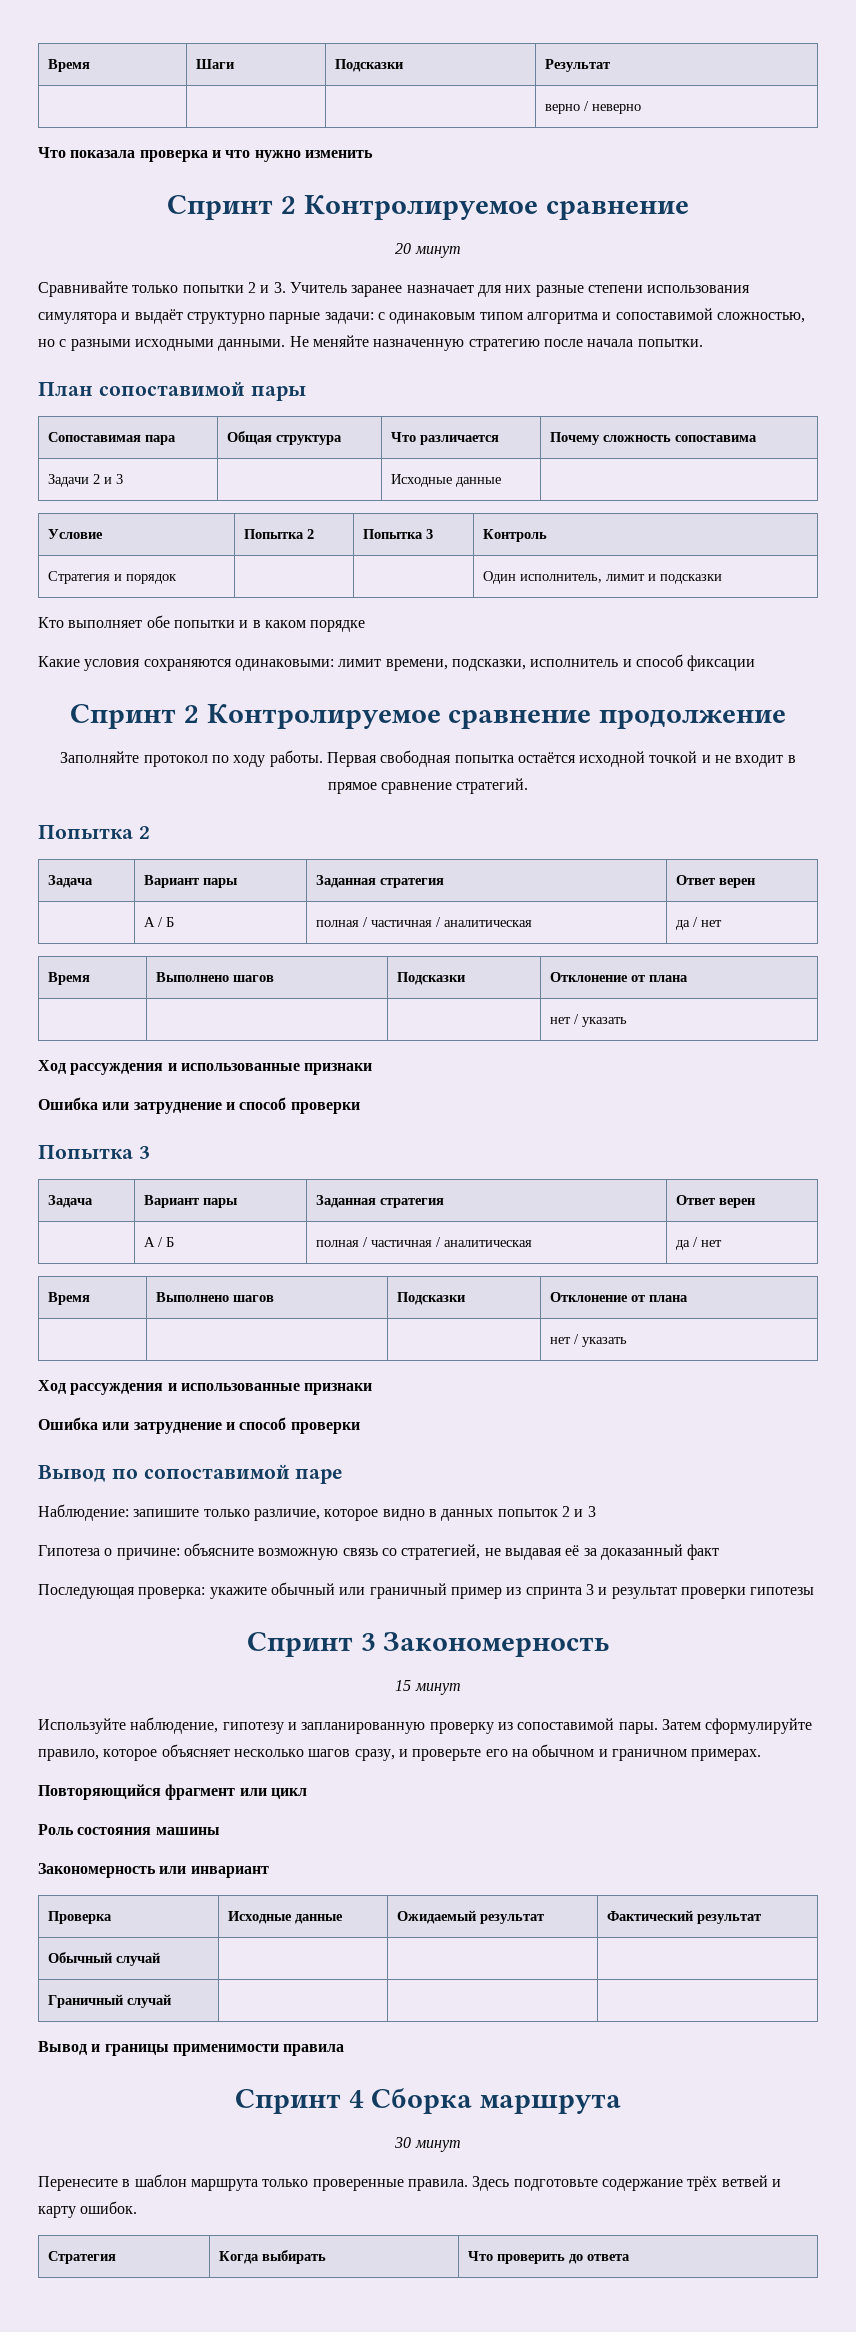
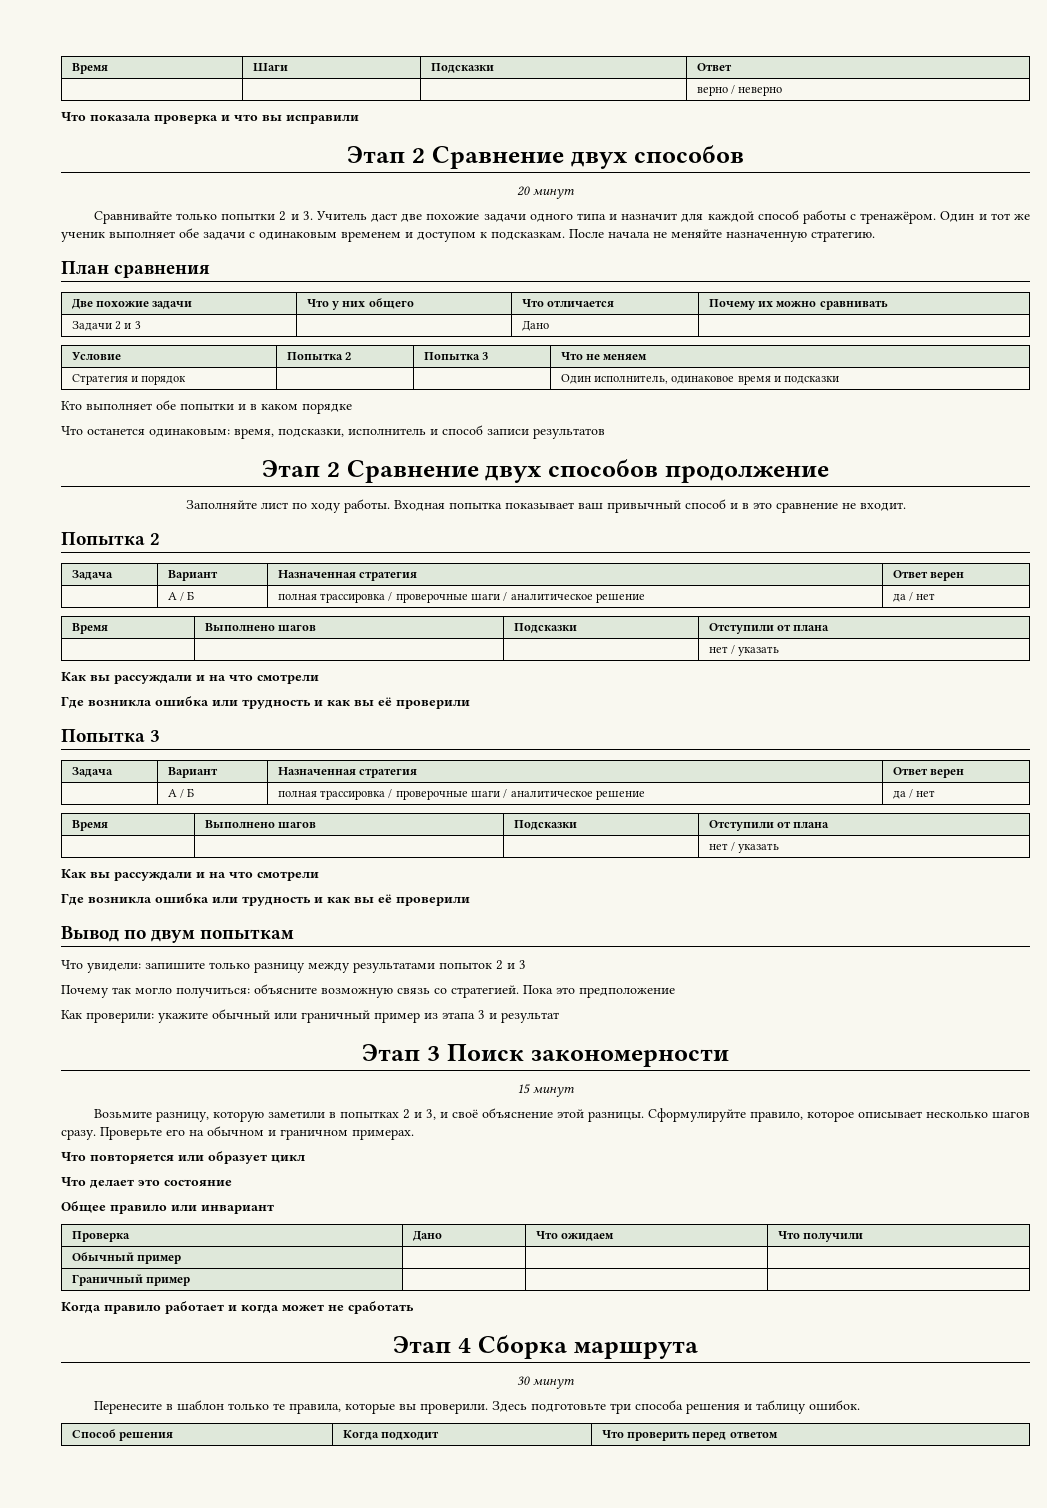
[544,59,610,72] Результат -> [696,63,732,71] Ответ
[254,150,373,162] [167,195,689,220] нужно изменить // Спринт 2 Контролируемое сравнение -> [262,115,359,124] [347,145,744,169] вы исправили // Этап 2 Сравнение двух способов
[351,285,751,297] [38,308,805,324] [38,335,703,351] [38,381,306,401] [47,432,176,445] [226,431,342,445] [390,432,499,445] [549,432,757,445] заранее назначает для них разные степени использования симулятора и выдаёт структурно парные задачи: с одинаковым типом алгоритма и сопоставимой сложностью, но с разными исходными данными. Не меняйте назначенную стратегию после начала попытки. // План сопоставимой пары // Сопоставимая пара | Общая структура | Что различается | Почему сложность сопоставима -> [371,210,1030,224] [61,228,875,242] [61,261,211,278] [71,299,193,310] [306,298,414,310] [521,299,614,307] [708,299,888,310] даст две похожие задачи одного типа и назначит для каждой способ работы с тренажёром. Один и тот же ученик выполняет обе задачи с одинаковым временем и доступом к подсказкам. После начала не меняйте назначенную стратегию. // План сравнения // Две похожие задачи | Что у них общего | Что отличается | Почему их можно сравнивать
[390,474,501,487] Исходные данные -> [521,320,549,331] Дано
[482,529,547,542] Контроль -> [560,352,648,360] Что не меняем
[605,574,645,581] лимит -> [671,375,771,385] одинаковое время
[38,654,756,671] [69,704,592,729] Какие условия сохраняются одинаковыми: лимит времени, подсказки, исполнитель и способ фиксации // Спринт 2 Контролируемое сравнение -> [61,425,605,439] [261,459,659,483] Что останется одинаковым: время, подсказки, исполнитель и способ записи результатов // Этап 2 Сравнение двух способов
[143,755,208,767] протокол -> [260,502,288,509] лист
[326,750,796,767] [327,778,529,794] Первая свободная попытка остаётся исходной точкой и не входит в прямое сравнение стратегий. -> [393,499,906,513] Входная попытка показывает ваш привычный способ и в это сравнение не входит.
[202,878,237,888] [315,875,444,888] [675,875,755,888] [143,917,174,927] [315,917,532,927] [675,917,722,930] [47,972,90,985] [155,972,274,982] [396,972,465,985] [549,972,688,982] [549,1014,627,1027] [38,1060,373,1075] [38,1097,360,1114] пары | Заданная стратегия | Ответ верен // | А / Б | полная / частичная / аналитическая | да / нет // Время | Выполнено шагов | Подсказки | Отклонение от плана // | | | нет / указать // Ход рассуждения и использованные признаки // Ошибка или затруднение и способ проверки -> [277,570,417,581] [892,570,964,581] [167,591,195,601] [277,592,646,603] [892,592,936,602] [71,623,108,634] [204,623,316,631] [513,623,577,634] [708,623,830,634] [708,645,780,656] [61,672,319,684] [61,696,470,709] | Назначенная стратегия | Ответ верен // | А / Б | полная трассировка / проверочные шаги / аналитическое решение | да / нет // Время | Выполнено шагов | Подсказки | Отступили от плана // | | | нет / указать // Как вы рассуждали и на что смотрели // Где возникла ошибка или трудность и как вы её проверили
[202,1198,237,1208] [315,1195,444,1208] [675,1195,755,1208] [143,1237,174,1247] [315,1237,532,1247] [675,1237,722,1250] [47,1292,90,1305] [155,1292,274,1302] [396,1292,465,1305] [549,1292,688,1302] [549,1334,627,1347] [38,1380,373,1395] [38,1417,360,1434] [38,1464,344,1484] [38,1504,596,1521] [38,1543,720,1560] [38,1584,206,1599] пары | Заданная стратегия | Ответ верен // | А / Б | полная / частичная / аналитическая | да / нет // Время | Выполнено шагов | Подсказки | Отклонение от плана // | | | нет / указать // Ход рассуждения и использованные признаки // Ошибка или затруднение и способ проверки // Вывод по сопоставимой паре // Наблюдение: запишите только различие, которое видно в данных попыток 2 и 3 // Гипотеза о причине: объясните возможную связь со стратегией, не выдавая её за доказанный факт // Последующая проверка: -> [277,767,417,778] [892,767,964,778] [167,788,195,798] [277,789,646,800] [892,789,936,799] [71,820,108,831] [204,820,316,828] [513,820,577,831] [708,820,830,831] [708,842,780,853] [61,869,319,881] [61,893,470,906] [61,926,295,943] [61,960,526,973] [61,984,675,998] [61,1010,154,1023] | Назначенная стратегия | Ответ верен // | А / Б | полная трассировка / проверочные шаги / аналитическое решение | да / нет // Время | Выполнено шагов | Подсказки | Отступили от плана // | | | нет / указать // Как вы рассуждали и на что смотрели // Где возникла ошибка или трудность и как вы её проверили // Вывод по двум попыткам // Что увидели: запишите только разницу между результатами попыток 2 и 3 // Почему так могло получиться: объясните возможную связь со стратегией. Пока это предположение // Как проверили:
[525,1587,582,1599] спринта -> [442,1012,475,1019] этапа
[680,1587,815,1599] [246,1632,610,1657] [395,1680,461,1695] [38,1717,813,1734] проверки гипотезы // Спринт 3 Закономерность // 15 минут // Используйте наблюдение, гипотезу и запланированную проверку из сопоставимой пары. Затем сформулируйте -> [362,1044,729,1067] [517,1084,574,1097] [93,1108,746,1122] // Этап 3 Поиск закономерности // 15 минут // Возьмите разницу, которую заметили в попытках 2 и 3, и своё объяснение этой разницы. Сформулируйте
[161,1744,230,1757] объясняет -> [857,1111,922,1118] описывает
[354,1749,482,1761] сразу, и проверьте -> [61,1127,162,1140] сразу. Проверьте
[38,1784,307,1800] [38,1824,220,1835] [38,1863,269,1878] [47,1911,112,1924] [227,1911,343,1924] [396,1910,544,1924] [606,1910,761,1924] Повторяющийся фрагмент или цикл // Роль состояния машины // Закономерность или инвариант // Проверка | Исходные данные | Ожидаемый результат | Фактический результат -> [61,1151,305,1164] [61,1177,232,1189] [61,1201,274,1214] [71,1231,130,1242] [412,1231,442,1241] [535,1231,614,1242] [777,1231,863,1242] Что повторяется или образует цикл // Что делает это состояние // Общее правило или инвариант // Проверка | Дано | Что ожидаем | Что получили
[115,1952,160,1966] случай -> [136,1255,181,1264] пример
[126,1994,171,2008] [38,2041,345,2056] [234,2089,341,2114] случай | | | // Вывод и границы применимости правила // Спринт -> [145,1277,190,1286] [61,1301,414,1314] [393,1336,452,1353] пример | | | // Когда правило работает и когда может не сработать // Этап
[190,2175,781,2191] [38,2206,76,2218] маршрута только проверенные правила. Здесь подготовьте содержание трёх ветвей и карту -> [227,1400,806,1414] только те правила, которые вы проверили. Здесь подготовьте три способа решения и таблицу
[47,2251,116,2264] [218,2250,326,2264] Стратегия | Когда выбирать -> [71,1429,173,1441] [342,1430,439,1441] Способ решения | Когда подходит
[568,2254,630,2264] до ответа -> [692,1431,778,1441] перед ответом

